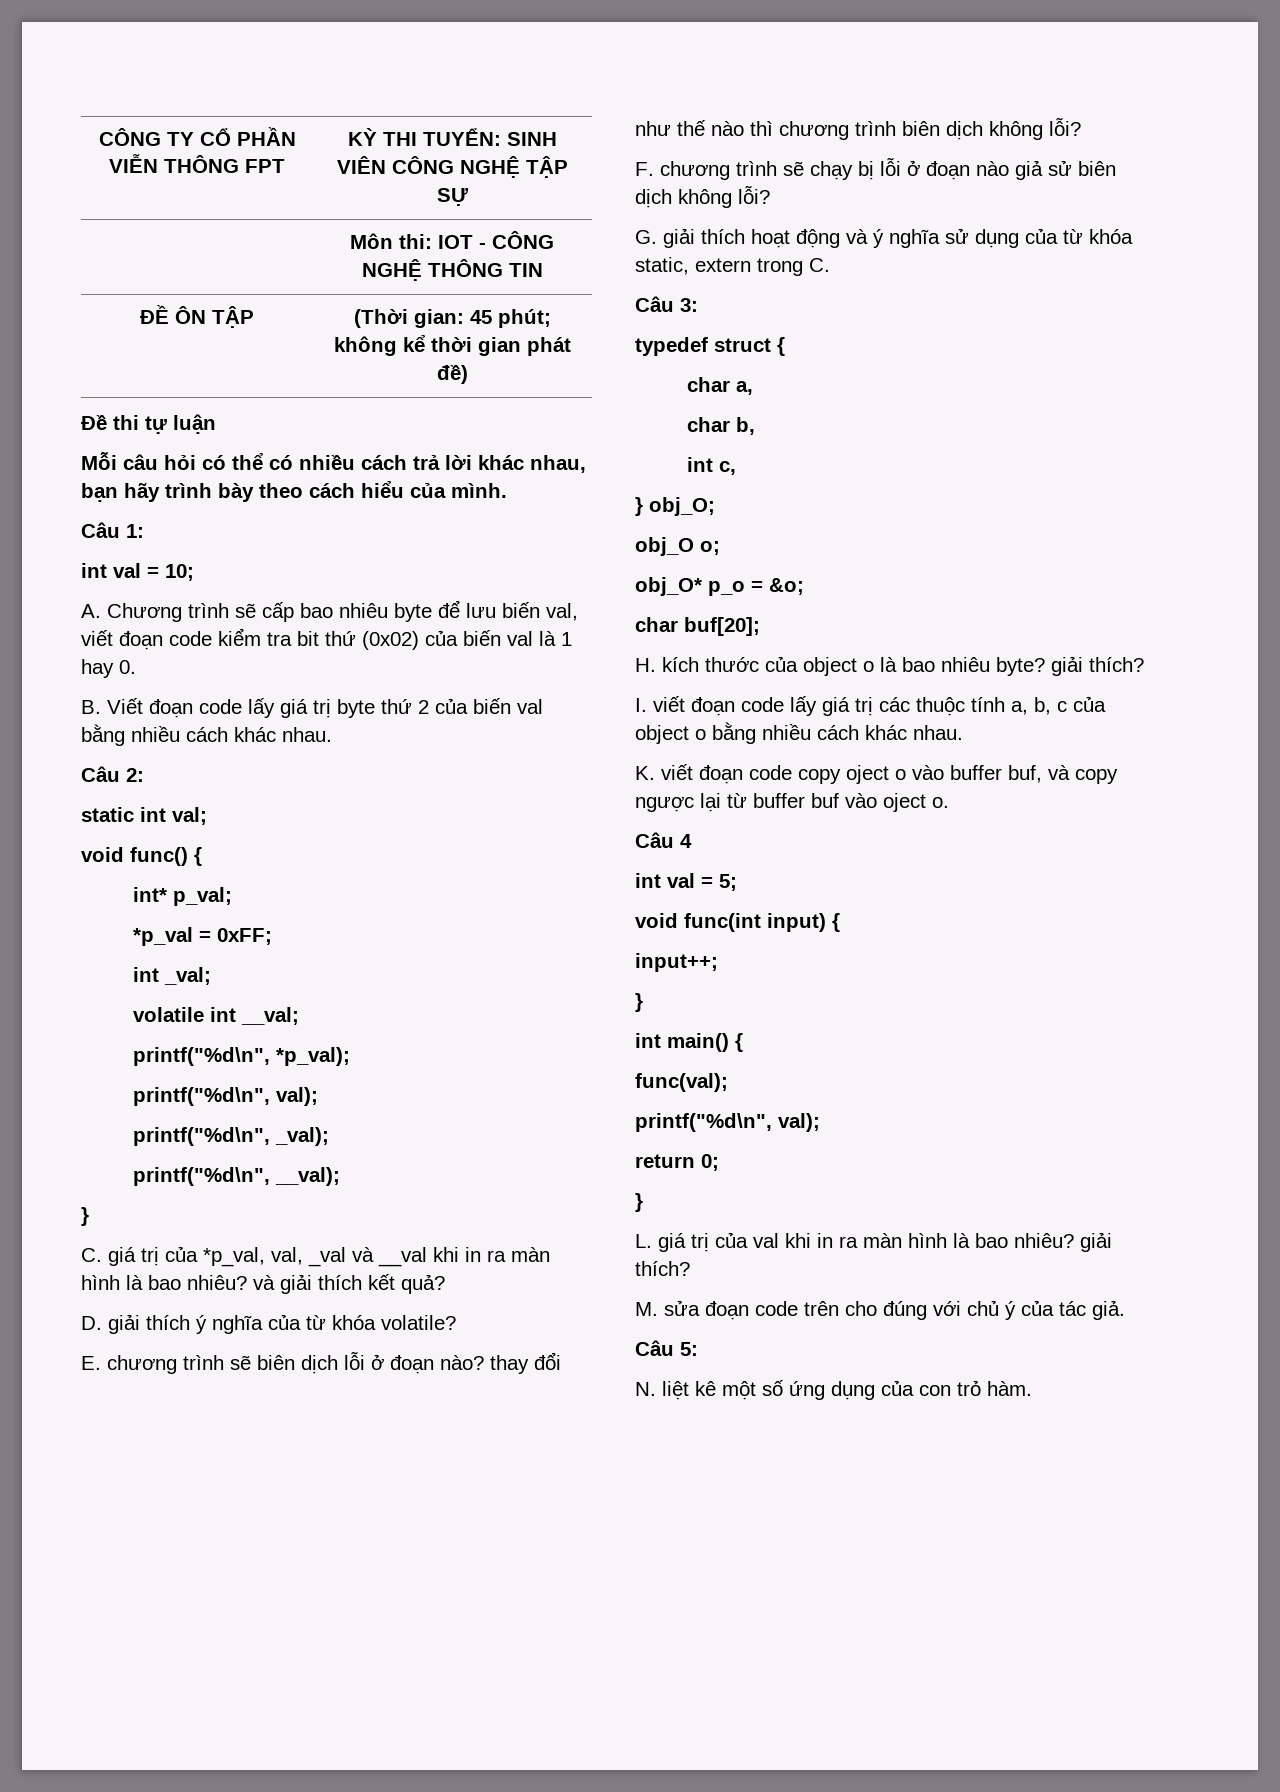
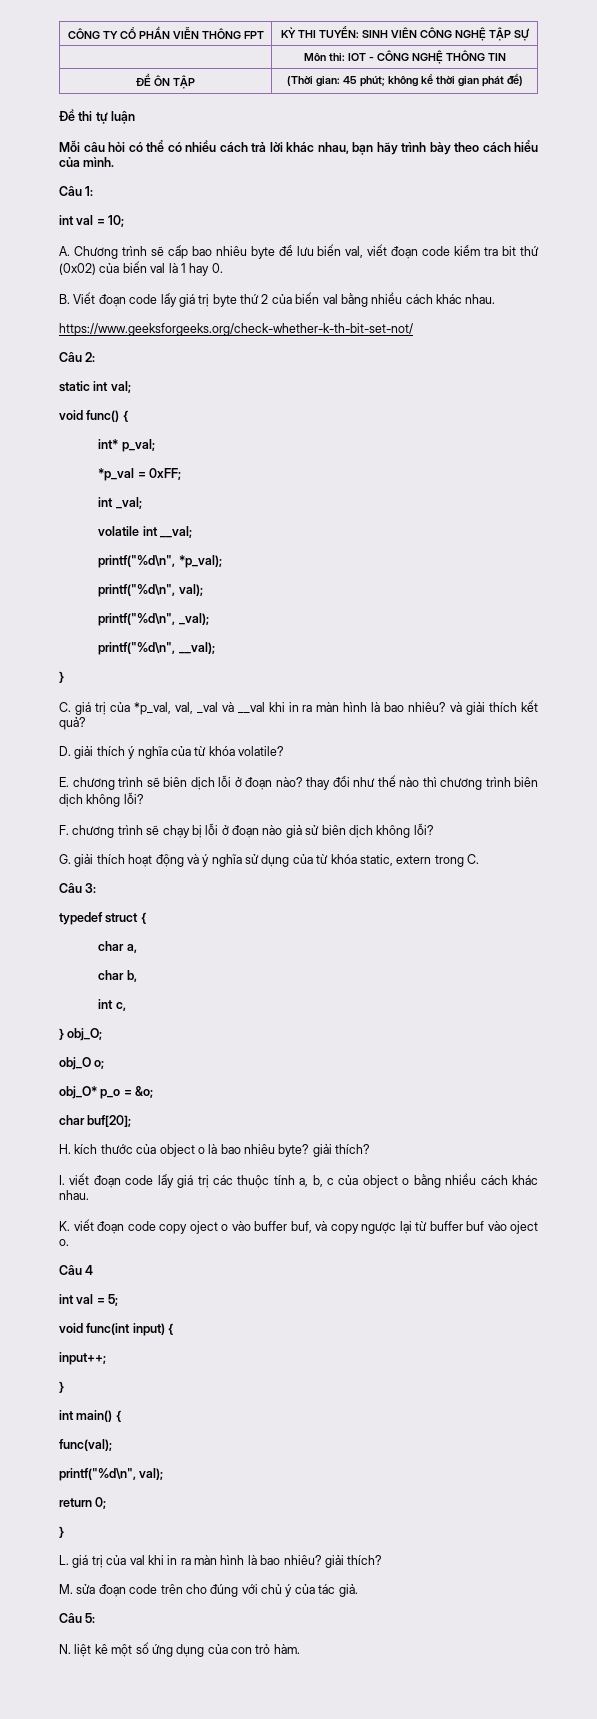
(332, 734) none -> [59,323,413,336] // https://www.geeksforgeeks.org/check-whether-k-th-bit-set-not/

